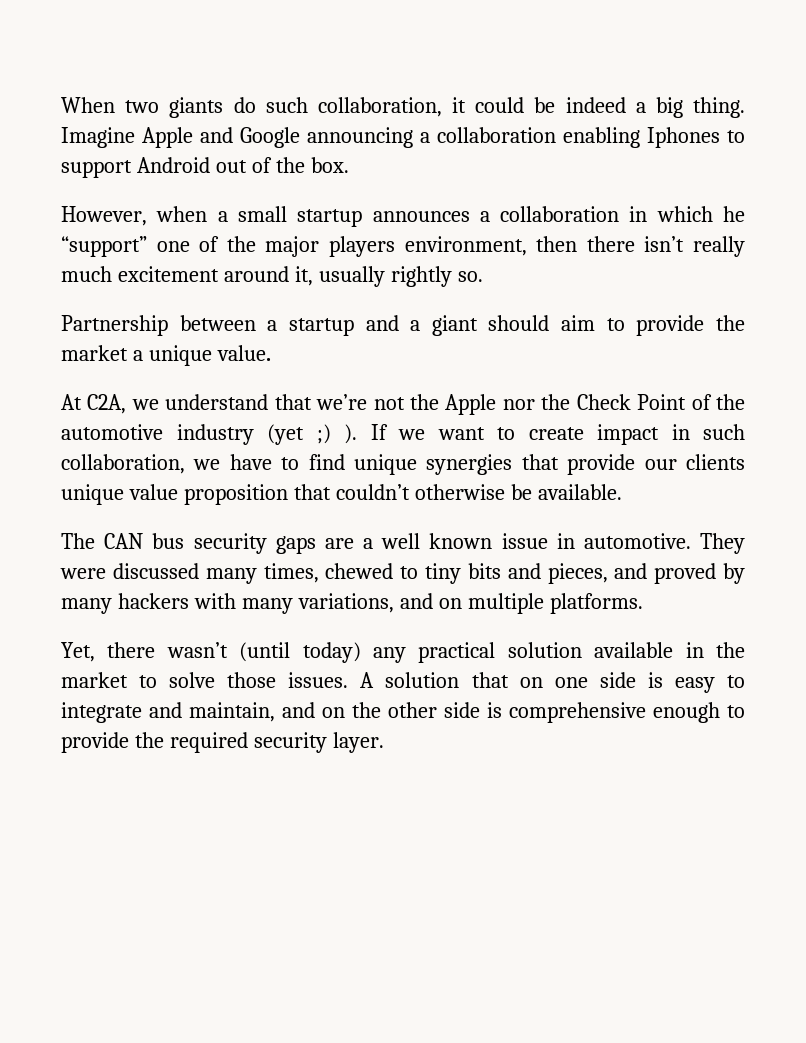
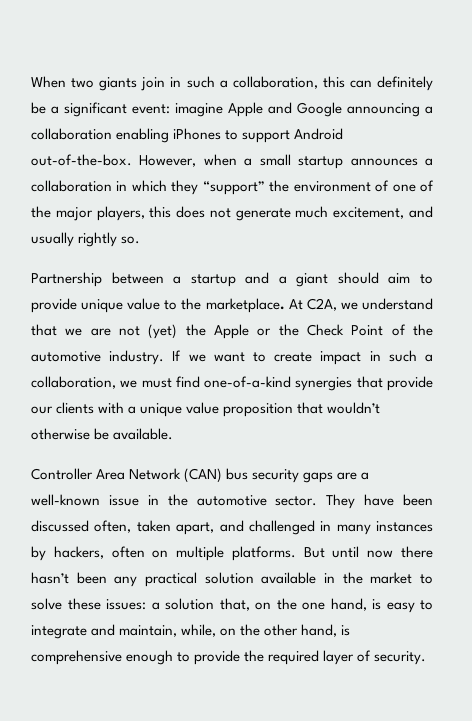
[233,97,745,118] [61,127,135,148] do such collaboration, it could be indeed a big thing. Imagine -> [141,76,434,91] [31,102,223,117] join in such a collaboration, this can definitely be a significant event: imagine
[647,127,720,148] Iphones -> [173,128,222,140] iPhones
[215,157,349,173] out of the box. // -> [31,154,132,166] out-of-the-box.
[723,206,745,222] [61,236,746,257] [61,266,313,286] he “support” one of the major players environment, then there isn’t really much excitement around it, -> [171,180,435,195] [31,206,433,221] they “support” the environment of one of the major players, this does not generate much excitement, and
[715,315,745,331] [61,345,271,366] the market a unique value. // -> [81,298,285,313] unique value to the marketplace.
[316,394,405,410] we’re not -> [65,324,178,339] we are not (yet)
[502,399,535,410] nor -> [257,328,272,336] or
[176,424,357,445] industry (yet ;) ). -> [109,350,165,365] industry.
(745, 432) none -> [424,354,433,362] a
[229,454,417,475] have to find unique -> [141,376,292,388] must find one-of-a-kind
(745, 462) none -> [98,402,137,414] with a
[335,484,410,500] couldn’t -> [327,402,381,414] wouldn’t
[61,533,144,549] The CAN -> [31,468,223,483] Controller Area Network (CAN)
[381,533,745,554] [60,563,745,584] [61,593,643,614] [61,642,361,663] well known issue in automotive. They were discussed many times, chewed to tiny bits and pieces, and proved by many hackers with many variations, and on multiple platforms. // Yet, there wasn’t (until today) -> [31,494,433,509] [31,520,433,535] [31,546,433,561] [31,572,107,584] well-known issue in the automotive sector. They have been discussed often, taken apart, and challenged in many instances by hackers, often on multiple platforms. But until now there hasn’t been
[227,672,636,688] those issues. A solution that on one side -> [67,598,367,611] these issues: a solution that, on the one hand,
[282,702,315,718] and -> [181,624,217,637] while,
[444,702,480,718] side -> [301,624,338,637] hand,
[253,732,384,753] security layer. -> [323,650,427,665] layer of security.

